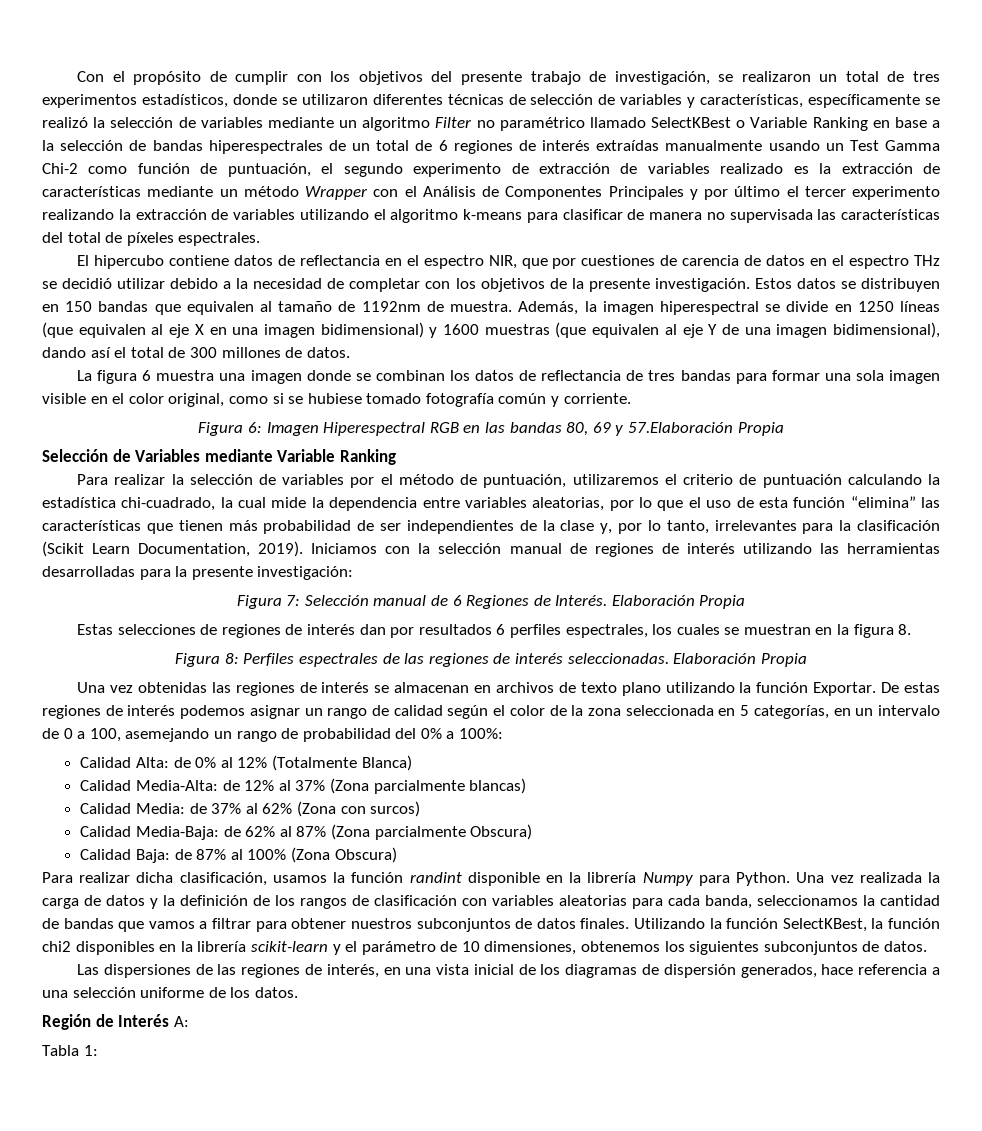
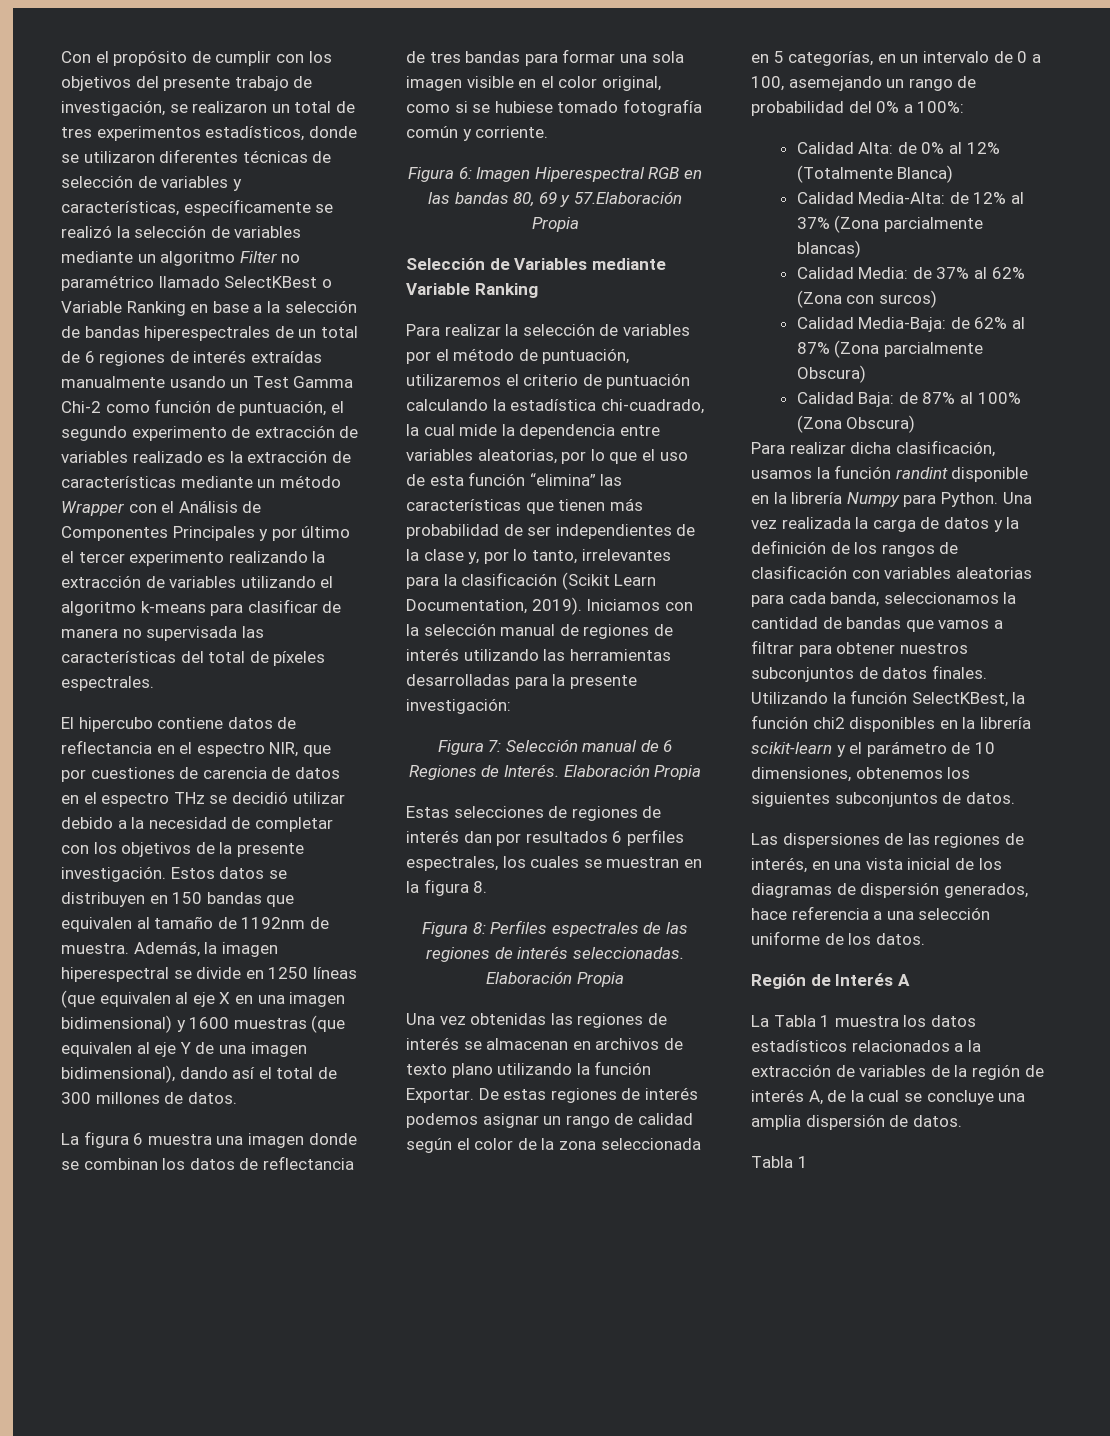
[173,1016,189,1027] [42,1045,98,1056] A: // Tabla 1: -> [897,974,910,986] [751,1015,976,1027] [751,1040,981,1052] [751,1064,1044,1080] [751,1089,1026,1105] [751,1114,962,1130] [751,1156,808,1168] A // La Tabla 1 muestra los datos estadísticos relacionados a la extracción de variables de la región de interés A, de la cual se concluye una amplia dispersión de datos. // Tabla 1

